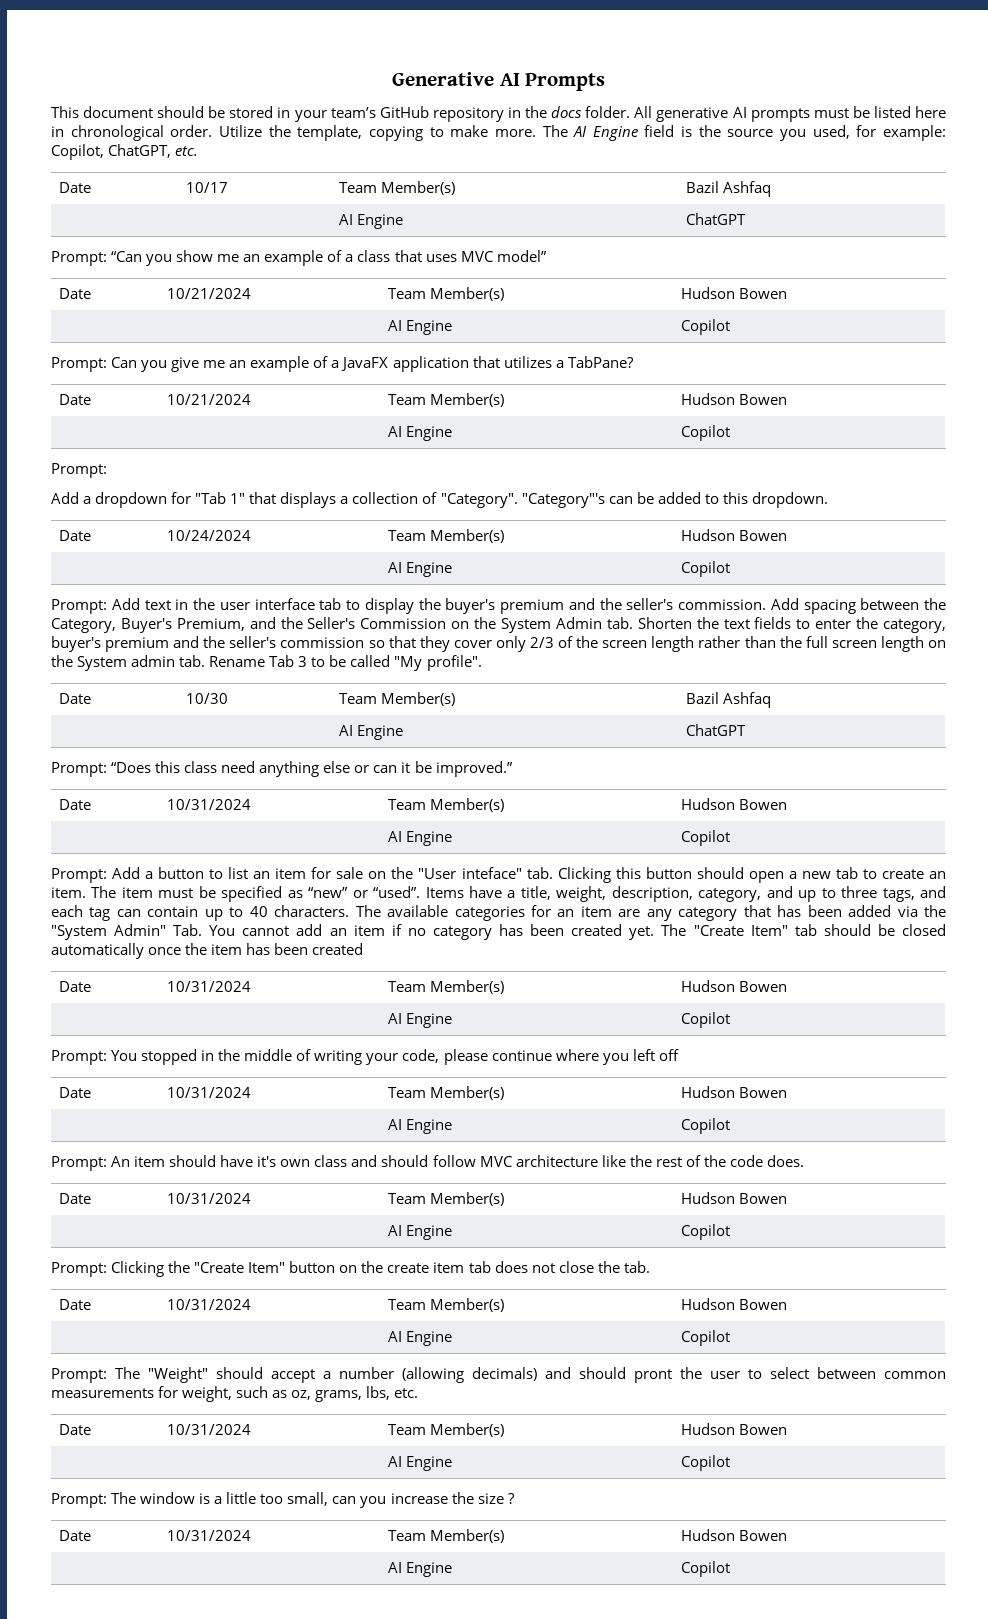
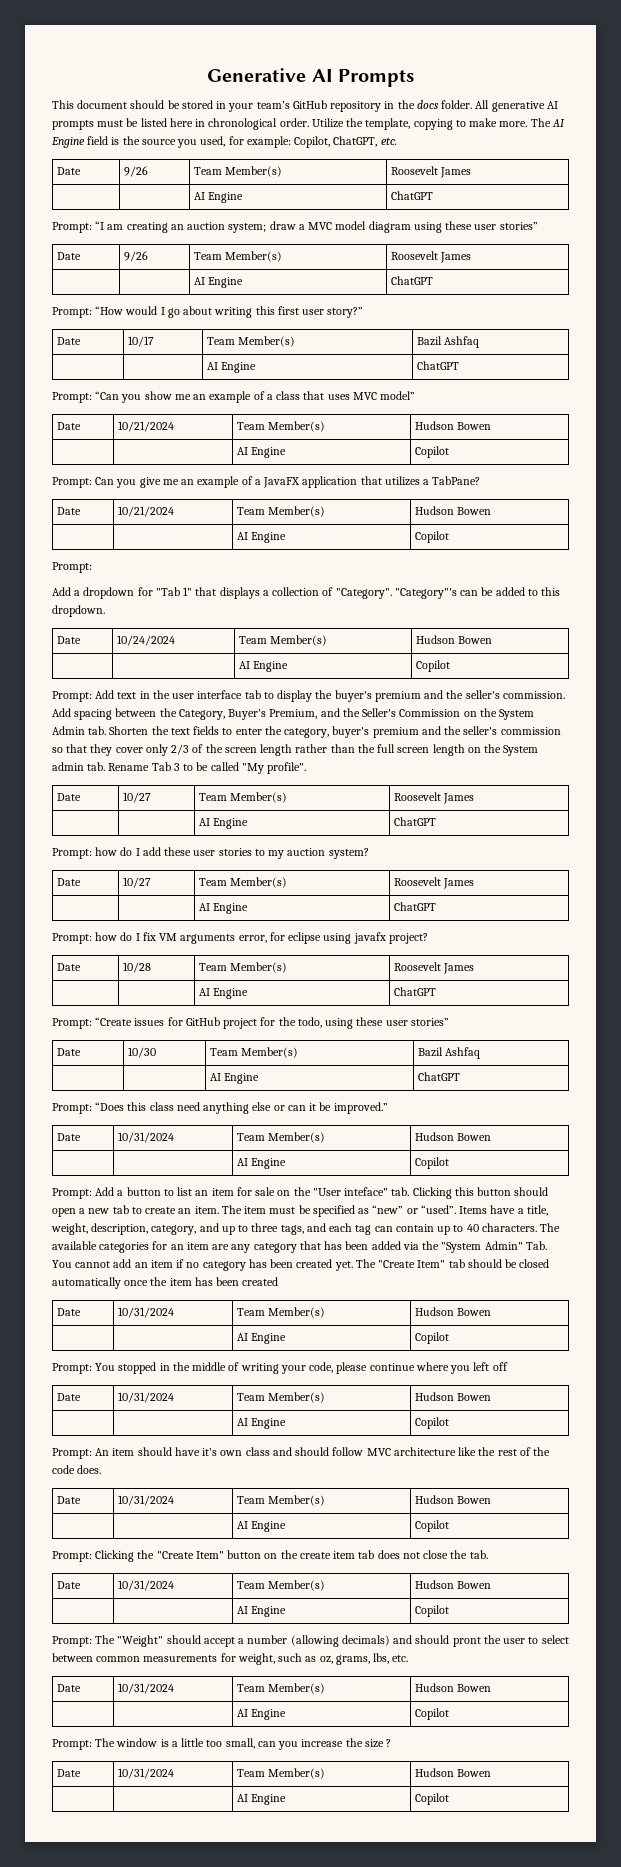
(199, 151) none -> [57,167,82,175] [124,166,149,177] [194,166,283,177] [391,166,472,178] [194,192,244,203] [391,191,434,200] [52,221,538,233] [57,252,82,260] [124,251,149,262] [194,251,283,262] [391,251,472,263] [194,277,244,288] [391,276,434,285] [52,306,364,318] // Date | 9/26 | Team Member(s) | Roosevelt James // | | AI Engine | ChatGPT // Prompt: “I am creating an auction system; draw a MVC model diagram using these user stories” // Date | 9/26 | Team Member(s) | Roosevelt James // | | AI Engine | ChatGPT // Prompt: “How would I go about writing this first user story?”
(482, 663) none -> [57,793,82,801] [123,792,152,803] [199,792,288,803] [394,792,475,804] [199,818,249,829] [394,817,437,826] [52,847,369,859] [57,878,82,886] [123,877,152,888] [199,877,288,888] [394,877,475,889] [199,903,249,914] [394,902,437,911] [52,932,428,944] [57,963,82,971] [123,962,152,973] [199,962,288,973] [394,962,475,974] [199,988,249,999] [394,987,437,996] [52,1017,449,1029] // Date | 10/27 | Team Member(s) | Roosevelt James // | | AI Engine | ChatGPT // Prompt: how do I add these user stories to my auction system? // Date | 10/27 | Team Member(s) | Roosevelt James // | | AI Engine | ChatGPT // Prompt: how do I fix VM arguments error, for eclipse using javafx project? // Date | 10/28 | Team Member(s) | Roosevelt James // | | AI Engine | ChatGPT // Prompt: “Create issues for GitHub project for the todo, using these user stories”

